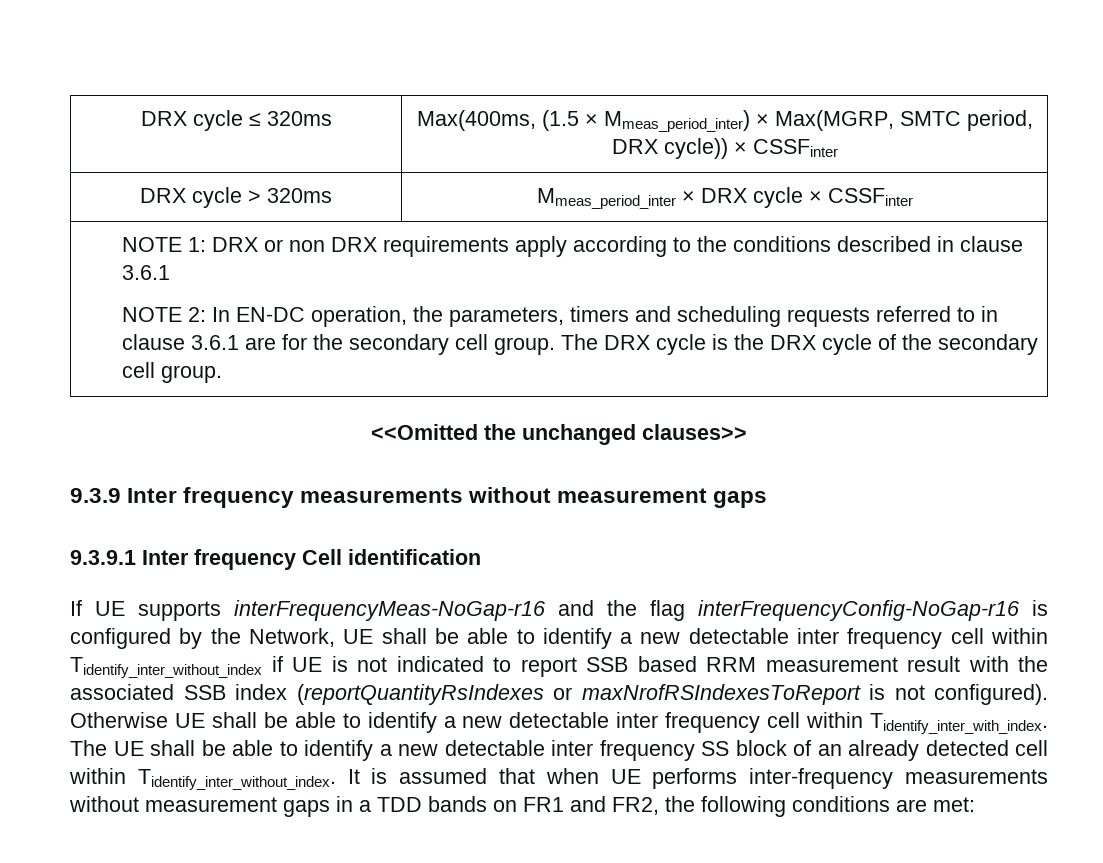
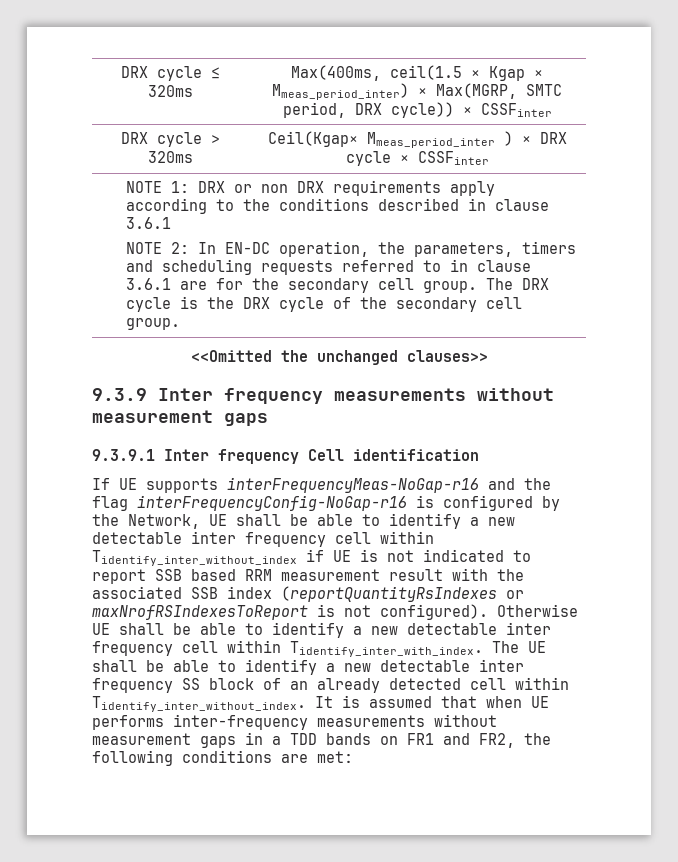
[541,110,579,131] (1.5 -> [390,65,525,81] ceil(1.5 × Kgap
[536,188,676,209] Mmeas_period_inter -> [267,131,513,148] Ceil(Kgap× Mmeas_period_inter )

